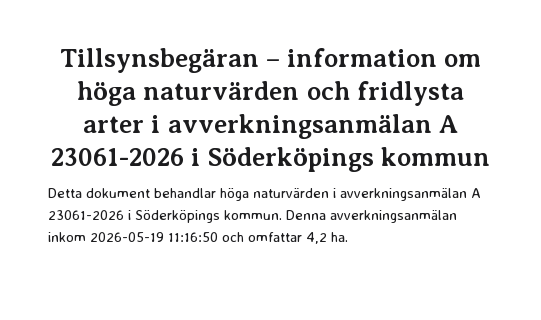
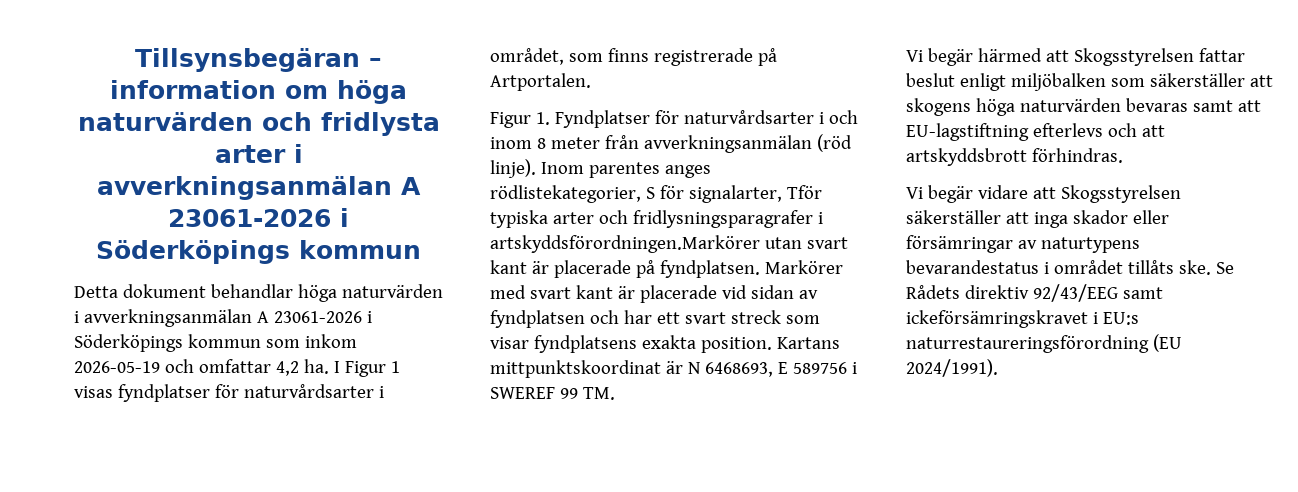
[224,210,457,223] kommun. Denna avverkningsanmälan -> [187,334,300,348] kommun som
[168,232,218,242] 11:16:50 -> (160, 367) none
(348, 237) none -> [333,361,400,377] [74,384,384,402] [490,48,777,66] [490,73,591,91] [490,110,858,128] [490,134,852,153] [490,159,711,178] [490,185,822,203] [490,210,823,228] [490,235,848,253] [490,260,843,278] [490,285,818,303] [490,310,820,328] [490,335,840,353] [490,360,857,378] [490,387,615,400] [906,48,1245,66] [906,73,1273,91] [906,98,1261,116] [906,123,1165,141] [906,148,1123,166] [906,185,1181,203] [906,210,1169,228] [906,235,1140,253] [906,260,1234,275] [906,284,1163,302] [906,310,1139,328] [906,334,1182,353] [906,359,998,377] I Figur 1 visas fyndplatser för naturvårdsarter i området, som finns registrerade på Artportalen. // Figur 1. Fyndplatser för naturvårdsarter i och inom 8 meter från avverkningsanmälan (röd linje). Inom parentes anges rödlistekategorier, S för signalarter, Tför typiska arter och fridlysningsparagrafer i artskyddsförordningen.Markörer utan svart kant är placerade på fyndplatsen. Markörer med svart kant är placerade vid sidan av fyndplatsen och har ett svart streck som visar fyndplatsens exakta position. Kartans mittpunktskoordinat är N 6468693, E 589756 i SWEREF 99 TM. // Vi begär härmed att Skogsstyrelsen fattar beslut enligt miljöbalken som säkerställer att skogens höga naturvärden bevaras samt att EU-lagstiftning efterlevs och att artskyddsbrott förhindras. // Vi begär vidare att Skogsstyrelsen säkerställer att inga skador eller försämringar av naturtypens bevarandestatus i området tillåts ske. Se Rådets direktiv 92/43/EEG samt ickeförsämringskravet i EU:s naturrestaureringsförordning (EU 2024/1991).

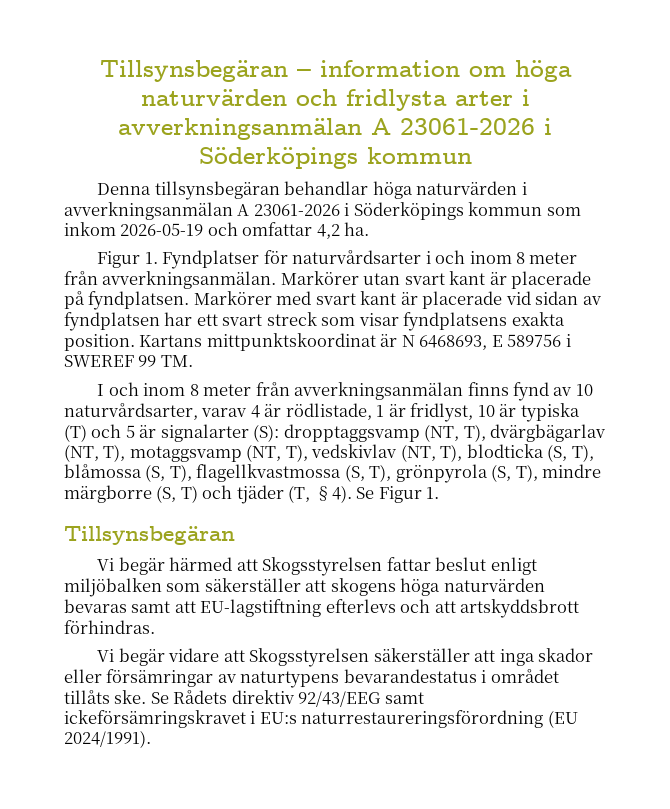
[74,284,206,298] Detta dokument -> [97,181,280,200] Denna tillsynsbegäran
[333,361,400,377] [74,384,384,402] [490,48,777,66] [490,73,591,91] I Figur 1 visas fyndplatser för naturvårdsarter i området, som finns registrerade på Artportalen. -> (370, 229) none
[643,134,852,153] [490,159,711,178] [490,185,822,203] [490,210,823,228] [490,235,760,253] avverkningsanmälan (röd linje). Inom parentes anges rödlistekategorier, S för signalarter, Tför typiska arter och fridlysningsparagrafer i artskyddsförordningen.Markörer -> [102,271,359,289] avverkningsanmälan. Markörer
[589,310,619,324] och -> (160, 321) none
(615, 393) none -> [97,382,593,401] [64,403,580,422] [64,424,606,442] [64,444,594,462] [64,464,602,483] [64,485,440,504] [64,526,235,545] // I och inom 8 meter från avverkningsanmälan finns fynd av 10 naturvårdsarter, varav 4 är rödlistade, 1 är fridlyst, 10 är typiska (T) och 5 är signalarter (S): dropptaggsvamp (NT, T), dvärgbägarlav (NT, T), motaggsvamp (NT, T), vedskivlav (NT, T), blodticka (S, T), blåmossa (S, T), flagellkvastmossa (S, T), grönpyrola (S, T), mindre märgborre (S, T) och tjäder (T, §4). Se Figur 1. // Tillsynsbegäran

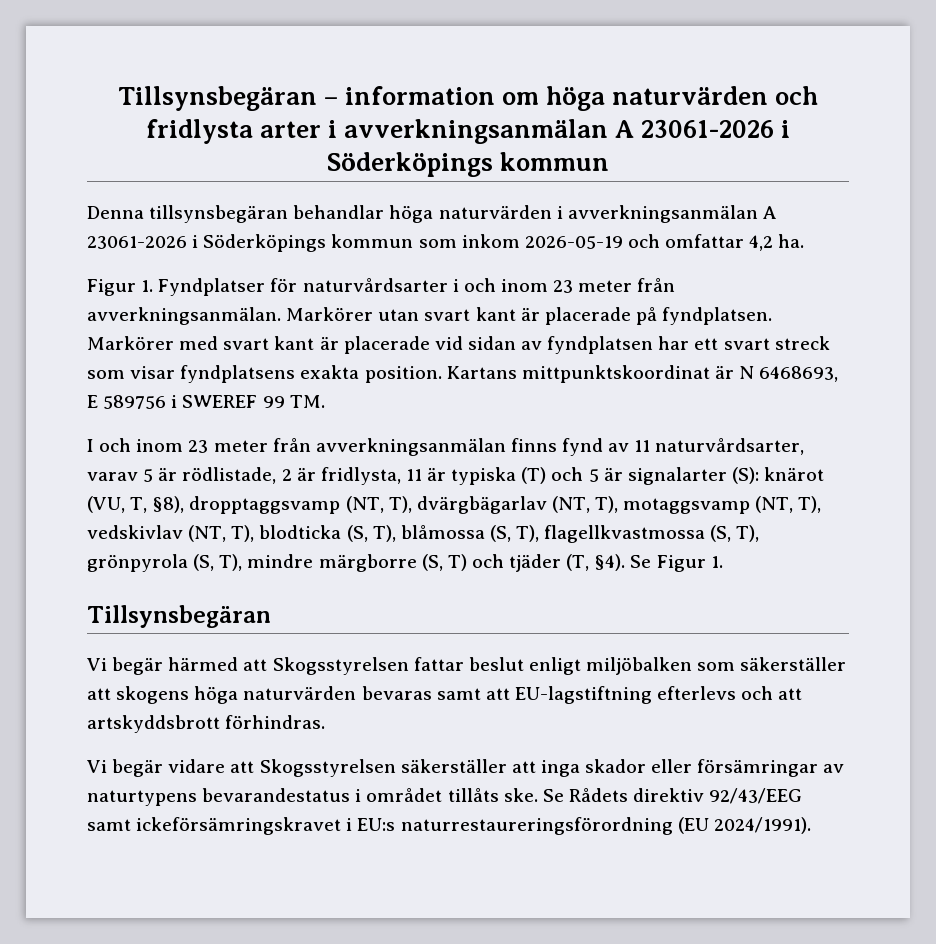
[515,252,525,264] 8 -> [553,280,574,293] 23
[189,384,199,396] 8 -> [188,440,209,453] 23
[575,384,593,396] 10 -> [634,440,651,452] 11
[250,405,260,418] 4 -> [143,469,154,482] 5
[376,403,495,422] 1 är fridlyst, 10 -> [281,467,422,485] 2 är fridlysta, 11
(280, 433) none -> [764,467,825,481] [87,496,185,513] knärot (VU, T, §8),

